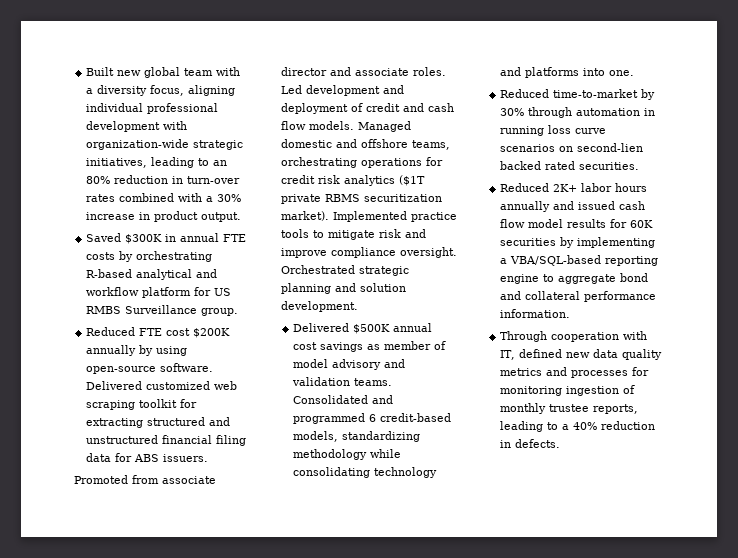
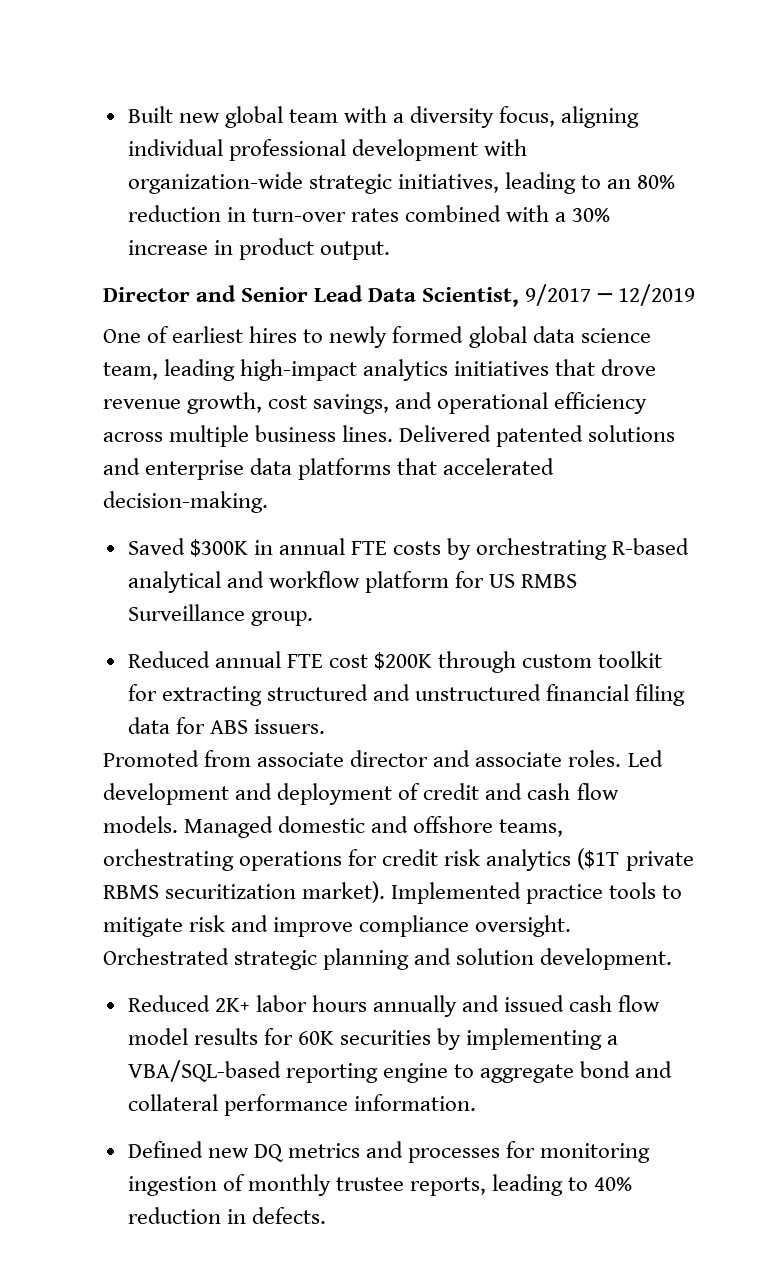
(242, 217) none -> [103,284,695,307] [103,326,651,348] [103,359,657,381] [103,392,648,414] [103,425,676,447] [103,458,555,480] [103,491,268,513] // Director and Senior Lead Data Scientist, 9/2017 ─ 12/2019 // One of earliest hires to newly formed global data science team, leading high-impact analytics initiatives that drove revenue growth, cost savings, and operational efficiency across multiple business lines. Delivered patented solutions and enterprise data platforms that accelerated decision-making.
(136, 331) none -> [214,651,281,668] annual
[86,345,188,356] [86,363,214,374] [86,381,238,390] [86,400,136,410] annually by using open-source software. Delivered customized web scraping -> [438,651,593,673] through custom
[293,323,433,334] [293,341,447,352] [293,359,406,370] [292,377,393,386] [293,395,394,404] [293,413,452,424] [293,431,421,442] [293,449,402,460] [293,467,438,478] [500,67,635,78] [500,89,656,100] [500,107,656,118] [500,125,607,136] [500,143,644,152] [500,161,640,170] // Delivered $500K annual cost savings as member of model advisory and validation teams. Consolidated and programmed 6 credit-based models, standardizing methodology while consolidating technology and platforms into one. // Reduced time-to-market by 30% through automation in running loss curve scenarios on second-lien backed rated securities. -> (673, 959) none
[500,331,648,342] [500,349,663,360] Through cooperation with IT, defined new data quality -> [127,1141,283,1162] Defined new DQ
[562,424,570,430] a -> (589, 1184) none

